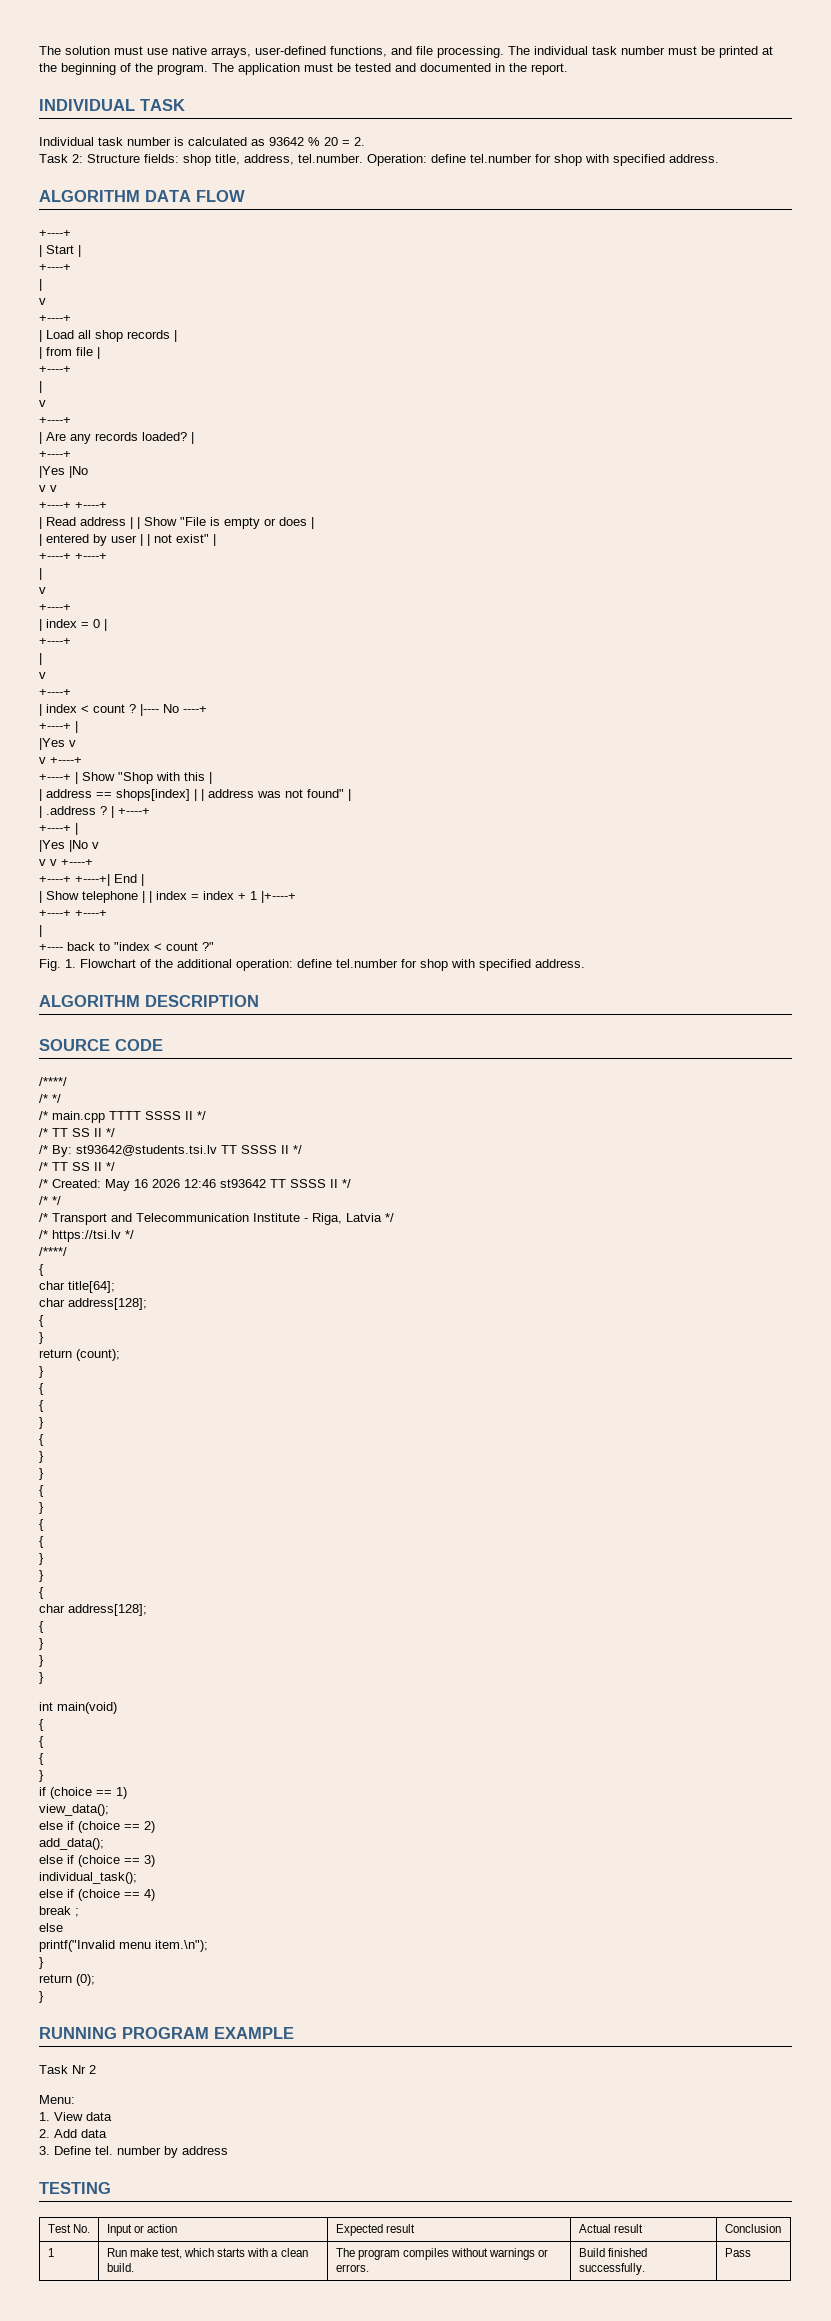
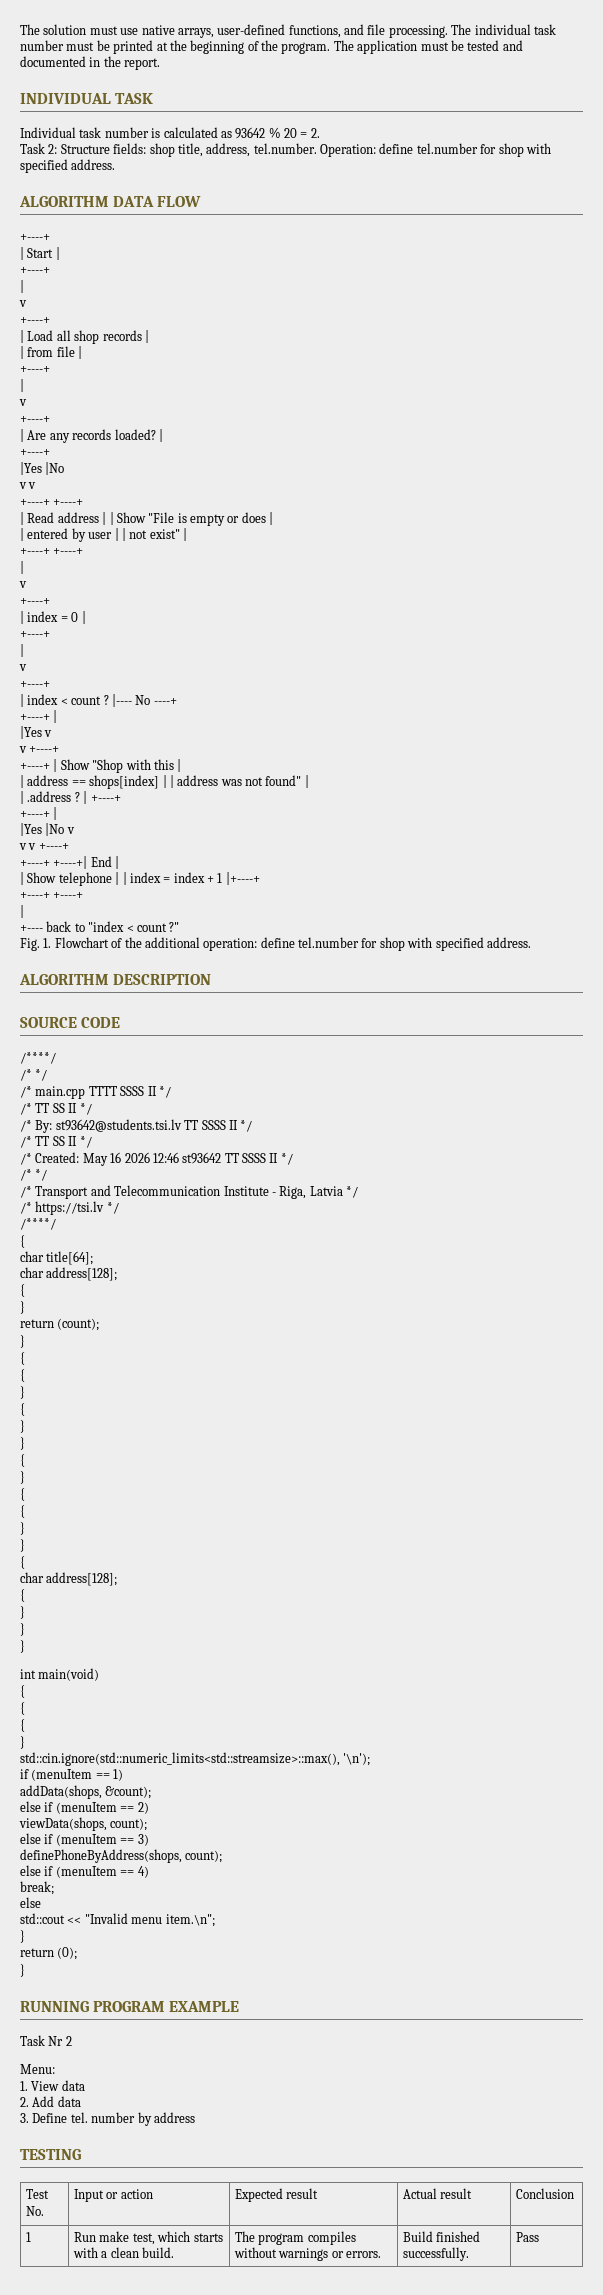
[39,1787,92,1799] // if (choice -> [20,1752,371,1766] [20,1769,93,1781] // std::cin.ignore(std::numeric_limits<std::streamsize>::max(), '\n'); // if (menuItem
[39,1804,109,1816] [39,1821,120,1833] view_data(); // else if (choice -> [20,1785,152,1799] [20,1801,117,1814] addData(shops, &count); // else if (menuItem
[39,1838,104,1850] [39,1855,120,1867] add_data(); // else if (choice -> [19,1817,148,1831] [20,1833,117,1846] viewData(shops, count); // else if (menuItem
[39,1872,137,1884] [39,1889,120,1901] individual_task(); // else if (choice -> [20,1849,223,1863] [20,1865,117,1878] definePhoneByAddress(shops, count); // else if (menuItem
[39,1906,79,1917] break ; -> [20,1881,54,1895] break;
[39,1940,208,1952] printf("Invalid menu item.\n"); -> [20,1913,215,1927] std::cout << "Invalid menu item.\n";

